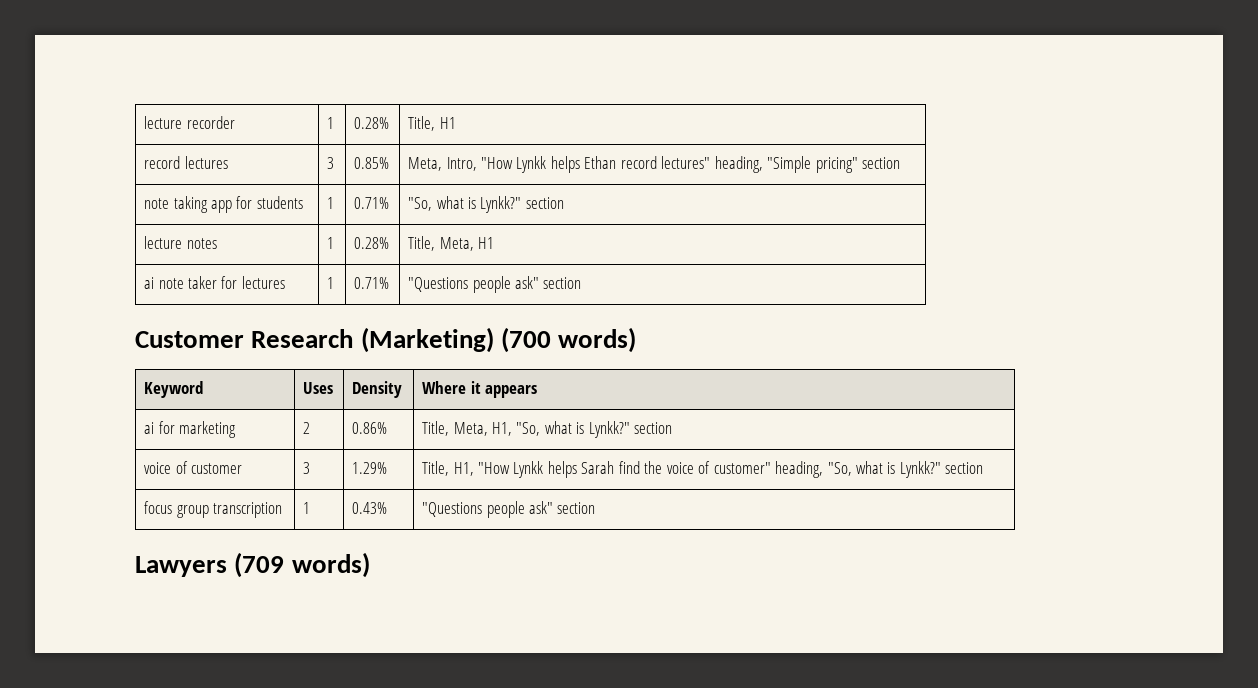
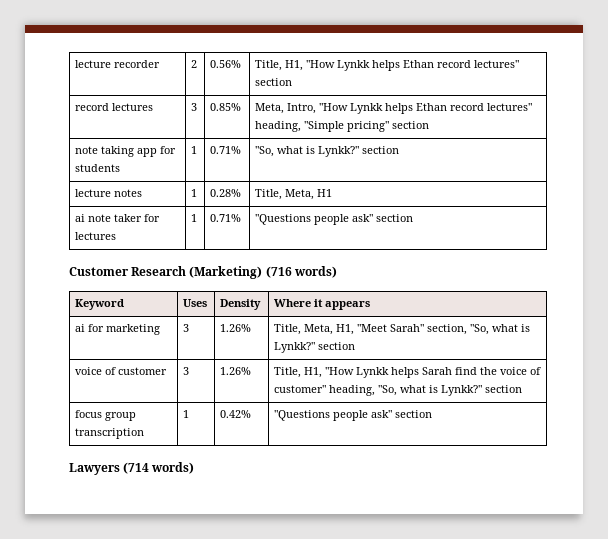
[327,117,335,129] [354,117,390,129] [408,116,456,131] 1 | 0.28% | Title, H1 -> [191,60,198,68] [210,60,242,68] [255,60,520,71] [255,78,293,86] 2 | 0.56% | Title, H1, "How Lynkk helps Ethan record lectures" section
[500,327,551,353] (700 -> [265,266,292,278] (716
[303,422,311,434] [352,422,388,434] 2 | 0.86% -> [183,324,190,332] [220,324,252,332] 3 | 1.26%
(512, 429) none -> [357,324,468,335] "Meet Sarah" section,
[352,462,388,474] 1.29% -> [220,367,252,375] 1.26%
[352,502,388,514] 0.43% -> [220,410,252,418] 0.42%
[234,552,285,578] (709 -> [123,462,150,474] (714

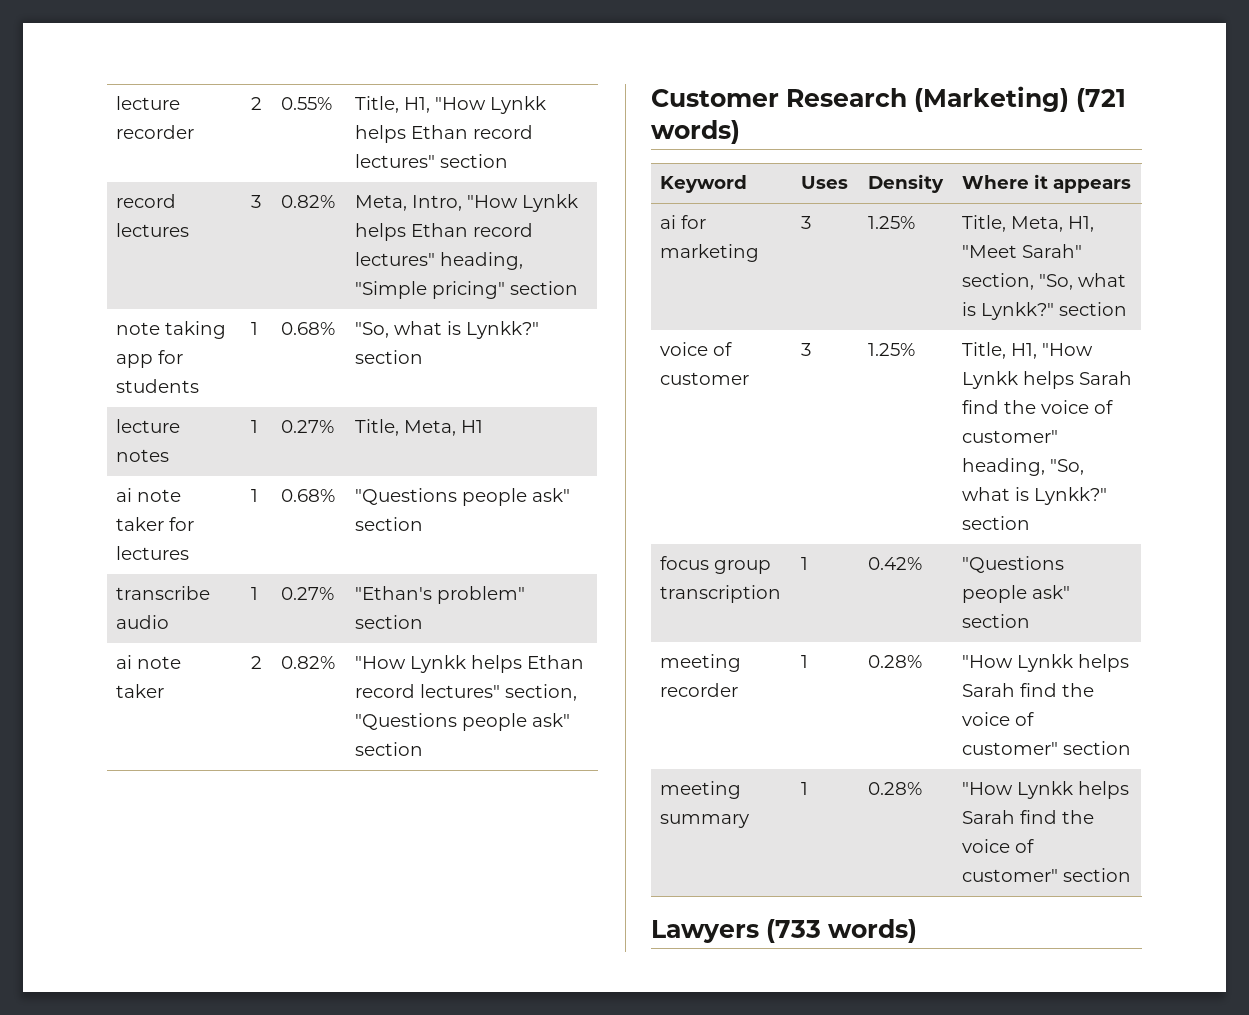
[210,60,242,68] 0.56% -> [281,97,333,110] 0.55%
[210,103,242,111] 0.85% -> [281,195,336,208] 0.82%
[210,146,242,154] 0.71% -> [281,322,336,335] 0.68%
[210,189,242,197] 0.28% -> [281,420,335,433] 0.27%
[210,214,242,222] [255,214,414,225] 0.71% | "Questions people ask" section -> [281,489,336,502] [355,488,571,506] [355,517,424,531] [116,586,211,600] [116,615,170,629] [251,587,259,600] [281,587,335,600] [355,586,526,604] [355,615,424,629] [116,655,182,669] [116,684,165,698] [251,656,263,669] [281,656,336,669] [355,655,585,673] [355,684,578,701] [355,713,571,731] [355,742,424,756] 0.68% | "Questions people ask" section // transcribe audio | 1 | 0.27% | "Ethan's problem" section // ai note taker | 2 | 0.82% | "How Lynkk helps Ethan record lectures" section, "Questions people ask" section
[265,266,292,278] (716 -> [1076,88,1126,112] (721
[220,324,252,332] 1.26% -> [868,216,916,229] 1.25%
[220,367,252,375] 1.26% -> [868,343,916,356] 1.25%
(433, 414) none -> [660,654,742,672] [660,683,739,697] [801,655,809,668] [868,655,923,668] [962,654,1130,672] [962,683,1095,697] [962,712,1035,726] [962,741,1132,755] [660,781,742,799] [660,814,750,828] [801,782,809,795] [868,782,923,795] [962,781,1130,799] [962,810,1095,824] [962,839,1035,853] [962,868,1132,882] // meeting recorder | 1 | 0.28% | "How Lynkk helps Sarah find the voice of customer" section // meeting summary | 1 | 0.28% | "How Lynkk helps Sarah find the voice of customer" section
[123,462,150,474] (714 -> [766,919,821,943] (733

